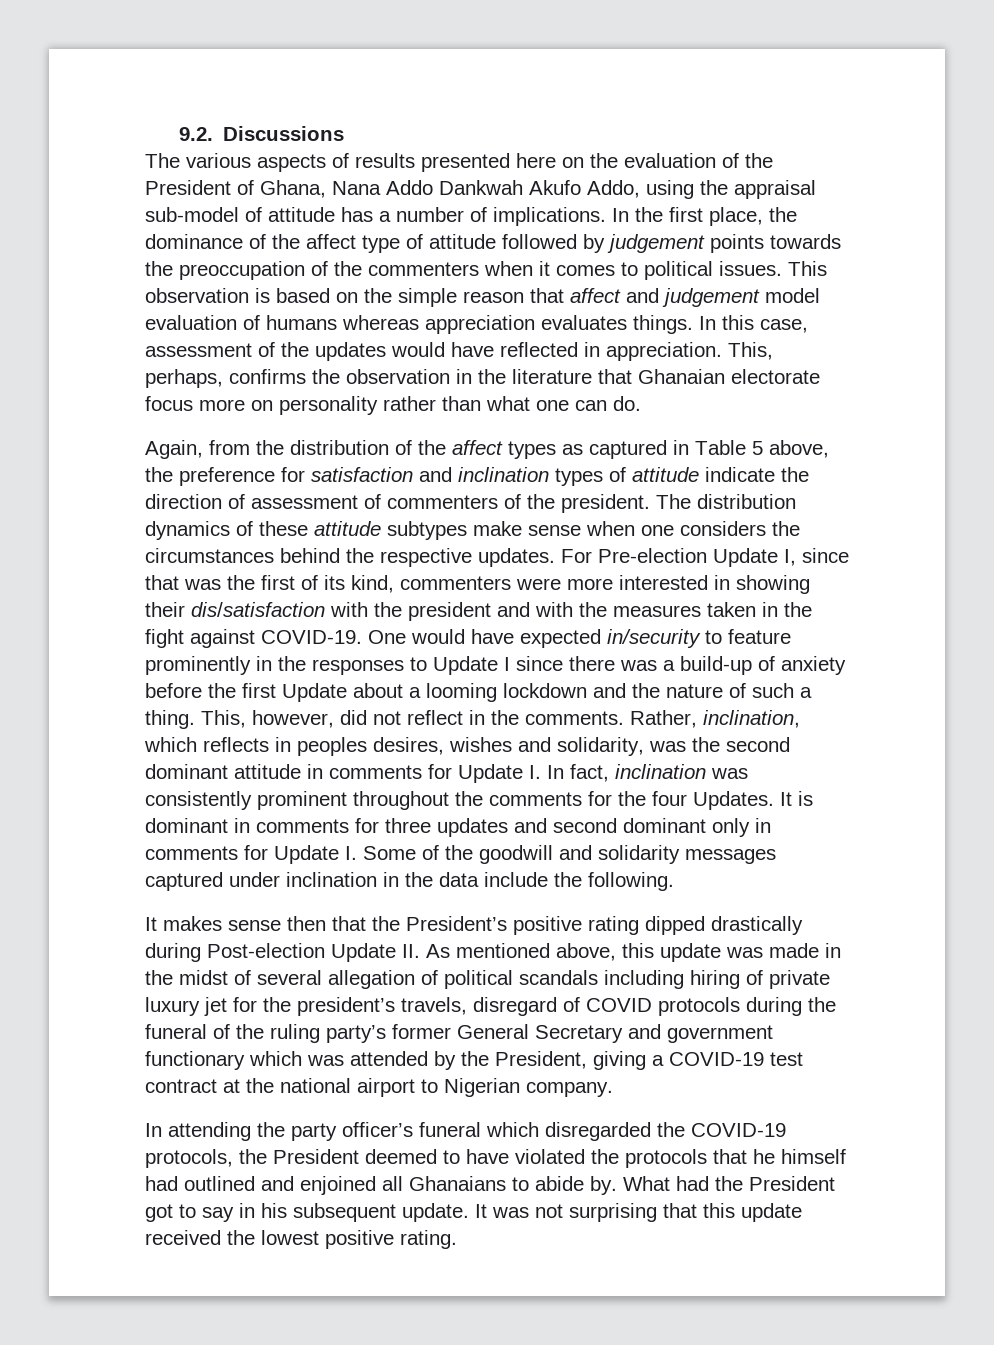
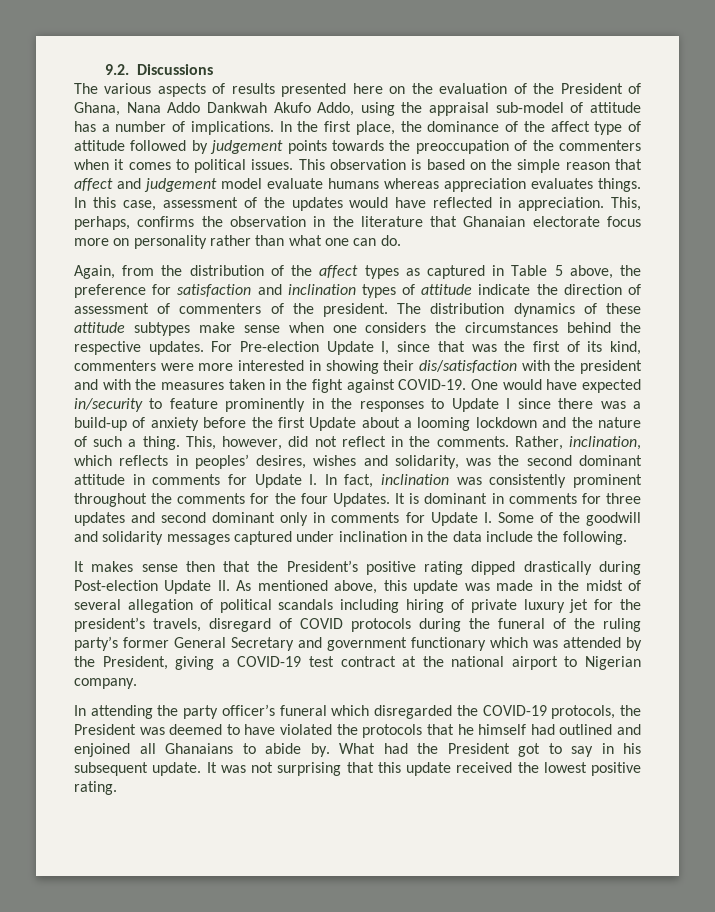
[145,315,260,330] evaluation of -> [267,178,323,189] evaluate
[297,737,367,756] peoples -> [194,454,249,469] peoples’
(359, 1156) none -> [139,727,165,735] was

